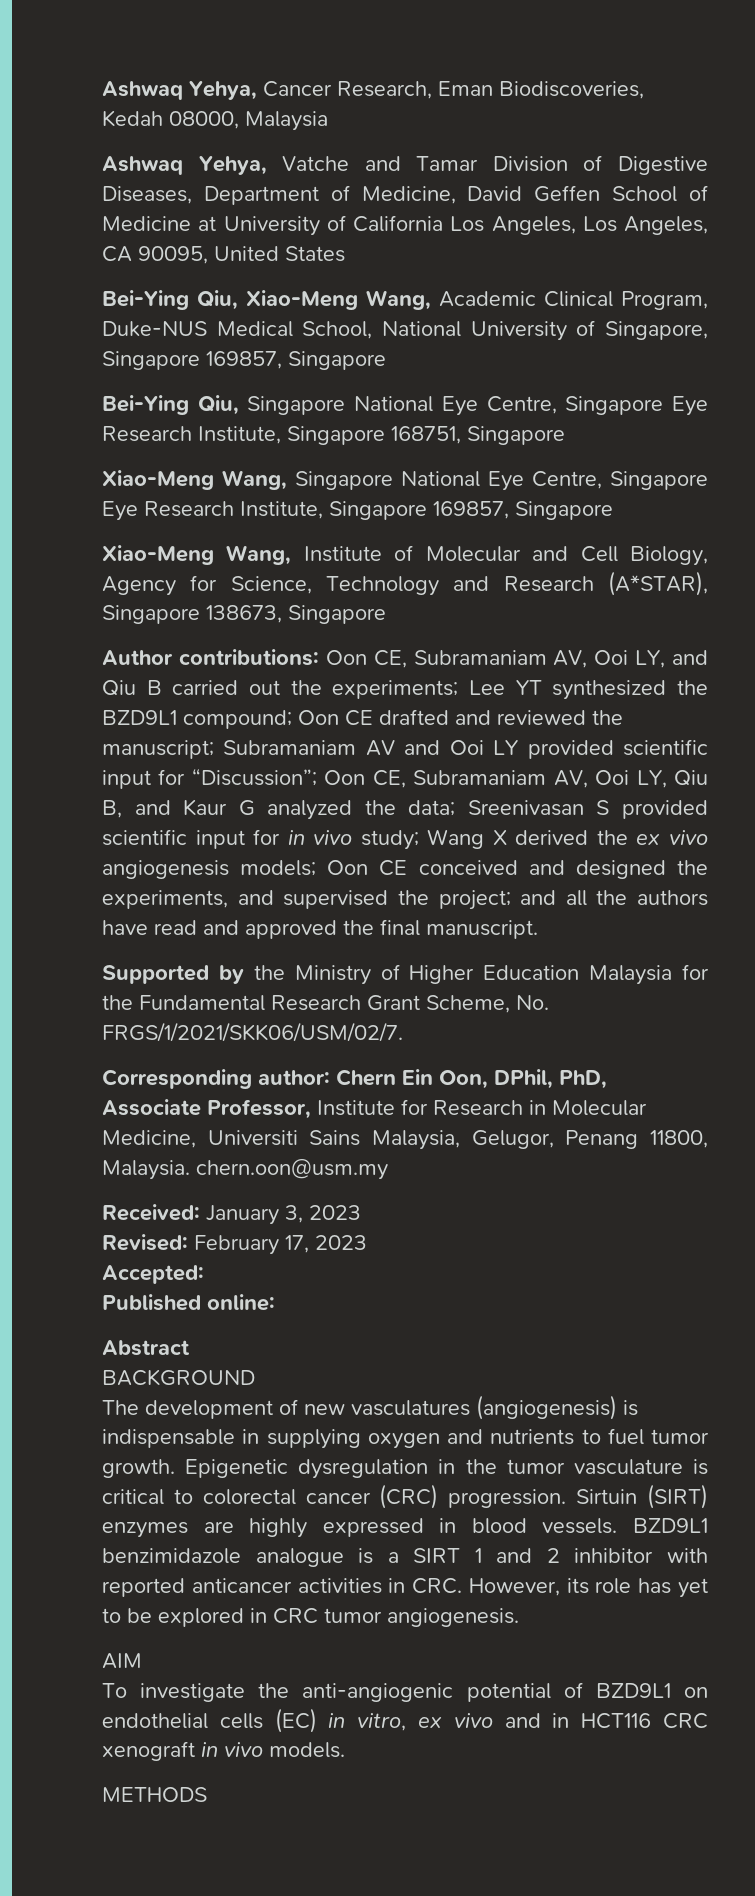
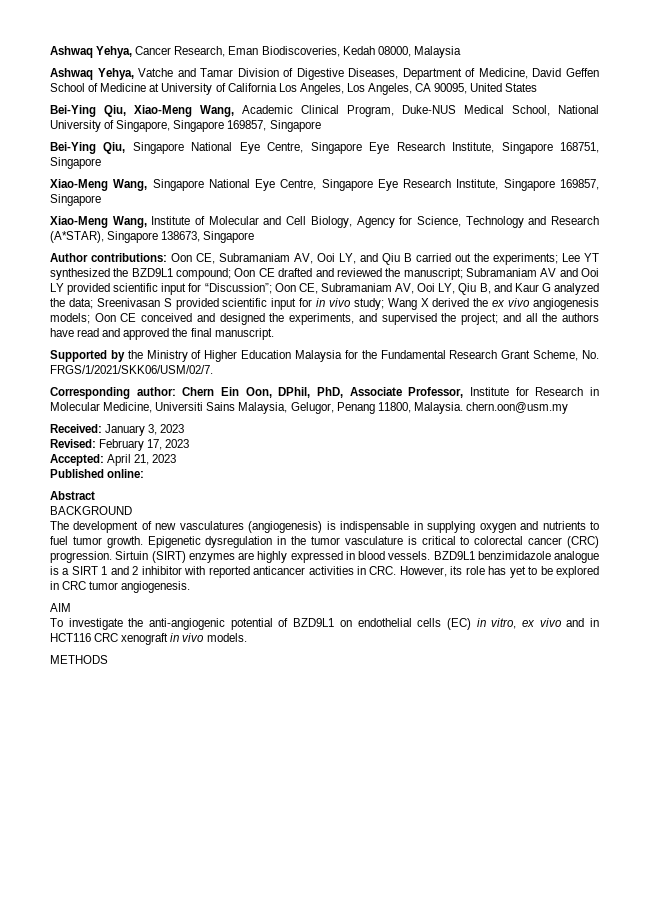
(204, 1274) none -> [107,454,177,466] April 21, 2023

